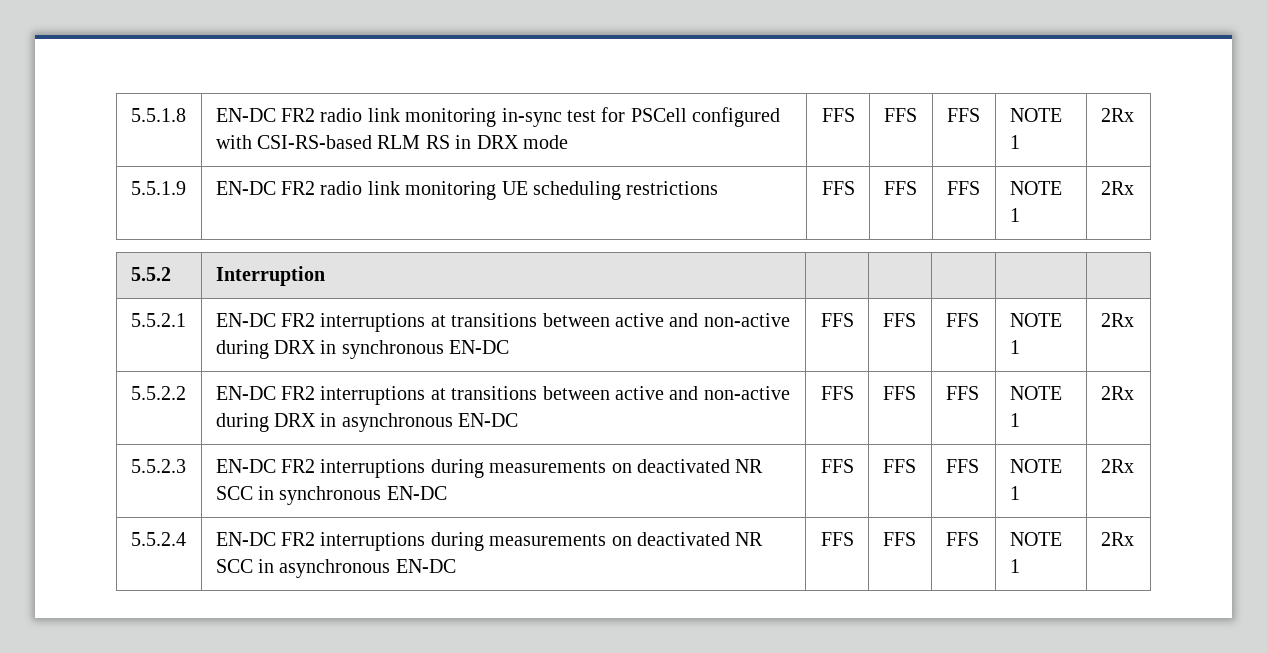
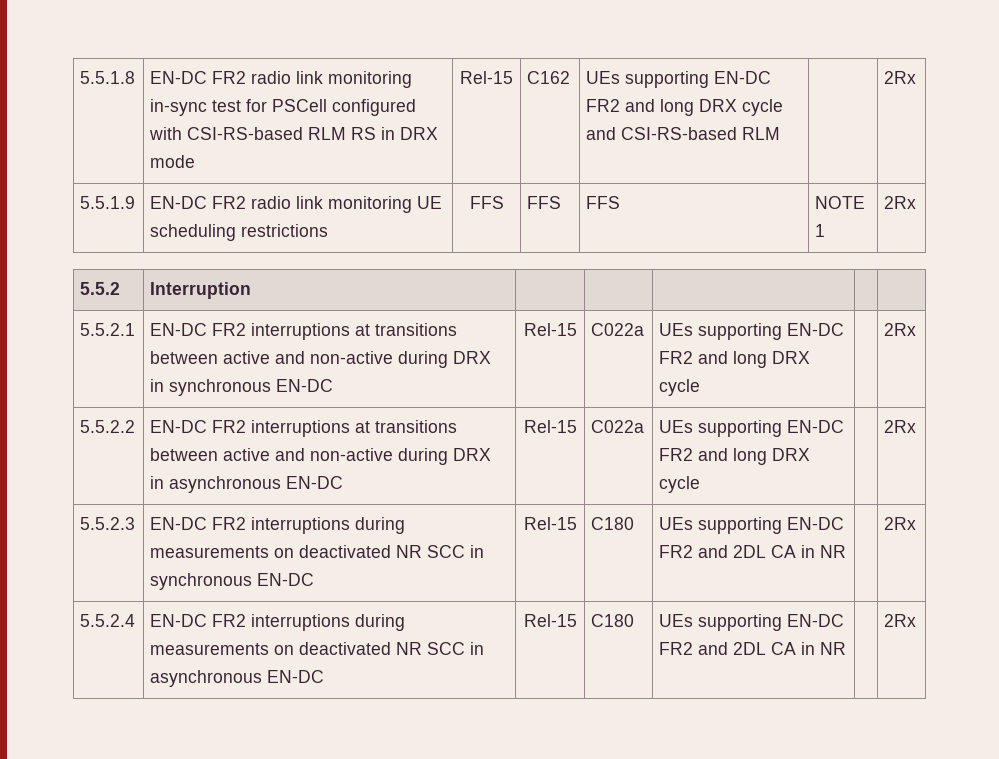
[821,108,855,122] [883,108,917,122] [946,108,980,122] [1009,108,1062,122] [1009,135,1020,149] FFS | FFS | FFS | NOTE 1 -> [460,71,513,84] [527,71,571,84] [586,71,772,88] [586,99,784,116] [586,127,781,140] Rel-15 | C162 | UEs supporting EN-DC FR2 and long DRX cycle and CSI-RS-based RLM |
[820,313,854,327] [882,313,916,327] [945,313,979,327] [1009,313,1062,327] [1009,340,1020,354] FFS | FFS | FFS | NOTE 1 -> [523,323,577,336] [591,323,645,336] [659,323,845,340] [659,351,811,368] [659,379,701,396] Rel-15 | C022a | UEs supporting EN-DC FR2 and long DRX cycle |
[820,386,854,400] [882,386,916,400] [945,386,979,400] [1009,386,1062,400] [1009,413,1020,427] FFS | FFS | FFS | NOTE 1 -> [523,420,577,433] [591,420,645,433] [659,420,845,437] [659,448,811,465] [659,476,701,493] Rel-15 | C022a | UEs supporting EN-DC FR2 and long DRX cycle |
[820,459,854,473] [882,459,916,473] [945,459,979,473] [1009,459,1062,473] [1009,486,1020,500] FFS | FFS | FFS | NOTE 1 -> [523,517,577,530] [591,517,635,530] [659,517,845,534] [659,545,847,558] Rel-15 | C180 | UEs supporting EN-DC FR2 and 2DL CA in NR |
[820,532,854,546] [882,532,916,546] [945,532,979,546] [1009,532,1062,546] [1009,559,1020,573] FFS | FFS | FFS | NOTE 1 -> [523,614,577,627] [591,614,635,627] [659,614,845,631] [659,642,847,655] Rel-15 | C180 | UEs supporting EN-DC FR2 and 2DL CA in NR |

